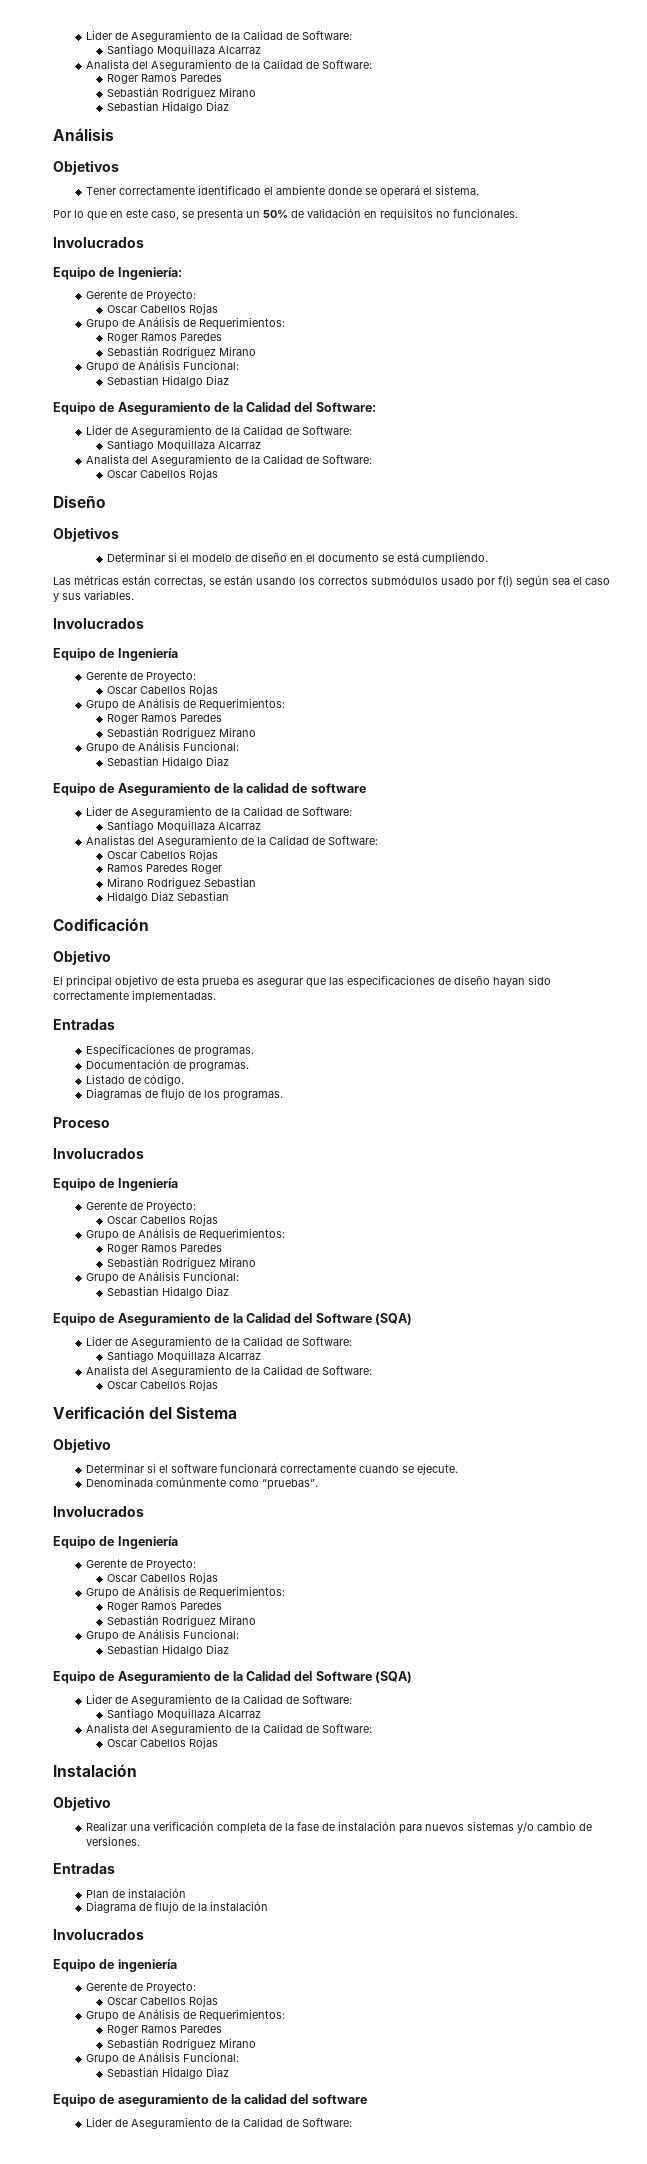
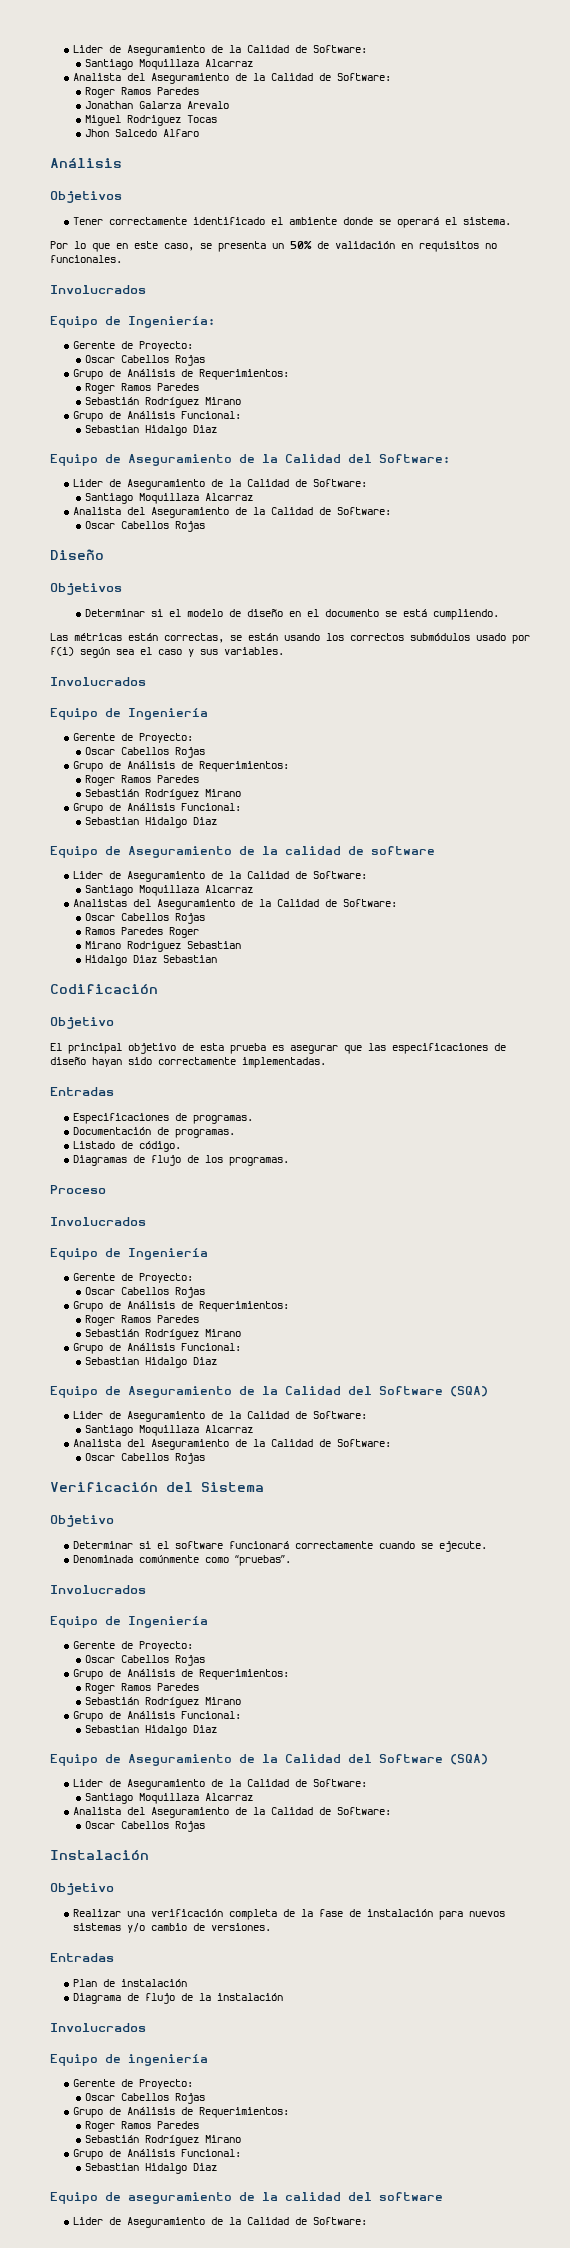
[106,87,256,99] [106,101,229,113] Sebastián Rodríguez Mirano // Sebastian Hidalgo Diaz -> [84,101,229,109] [84,115,217,126] [84,129,199,137] Jonathan Galarza Arevalo // Miguel Rodriguez Tocas // Jhon Salcedo Alfaro

